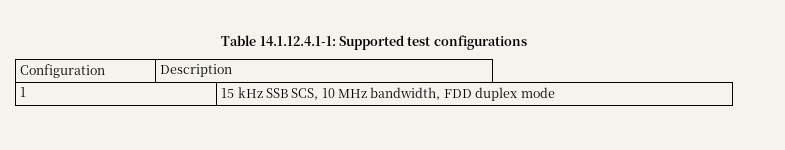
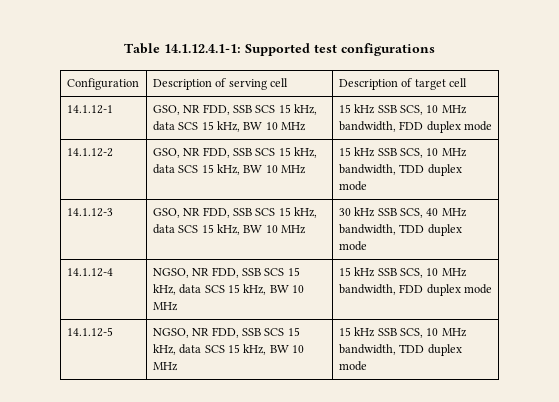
[20,87,27,97] // 1 -> [215,78,289,90] [338,78,468,90] [66,105,113,114] [152,104,318,115] [152,121,307,132] of serving cell | Description of target cell // 14.1.12-1 | GSO, NR FDD, SSB SCS 15 kHz, data SCS 15 kHz, BW 10 MHz
(555, 92) none -> [66,148,113,157] [152,147,318,158] [152,164,307,175] [338,147,467,158] [338,164,462,176] [338,181,367,191] [66,208,113,217] [152,207,318,218] [152,224,307,235] [338,207,467,218] [338,224,462,236] [338,241,367,251] [66,268,113,277] [152,267,300,278] [152,284,305,295] [152,302,178,311] [338,267,467,278] [338,284,493,296] [66,327,113,337] [152,327,300,338] [152,344,305,355] [152,362,178,371] [338,327,467,338] [338,344,462,356] [338,361,367,371] // 14.1.12-2 | GSO, NR FDD, SSB SCS 15 kHz, data SCS 15 kHz, BW 10 MHz | 15 kHz SSB SCS, 10 MHz bandwidth, TDD duplex mode // 14.1.12-3 | GSO, NR FDD, SSB SCS 15 kHz, data SCS 15 kHz, BW 10 MHz | 30 kHz SSB SCS, 40 MHz bandwidth, TDD duplex mode // 14.1.12-4 | NGSO, NR FDD, SSB SCS 15 kHz, data SCS 15 kHz, BW 10 MHz | 15 kHz SSB SCS, 10 MHz bandwidth, FDD duplex mode // 14.1.12-5 | NGSO, NR FDD, SSB SCS 15 kHz, data SCS 15 kHz, BW 10 MHz | 15 kHz SSB SCS, 10 MHz bandwidth, TDD duplex mode

